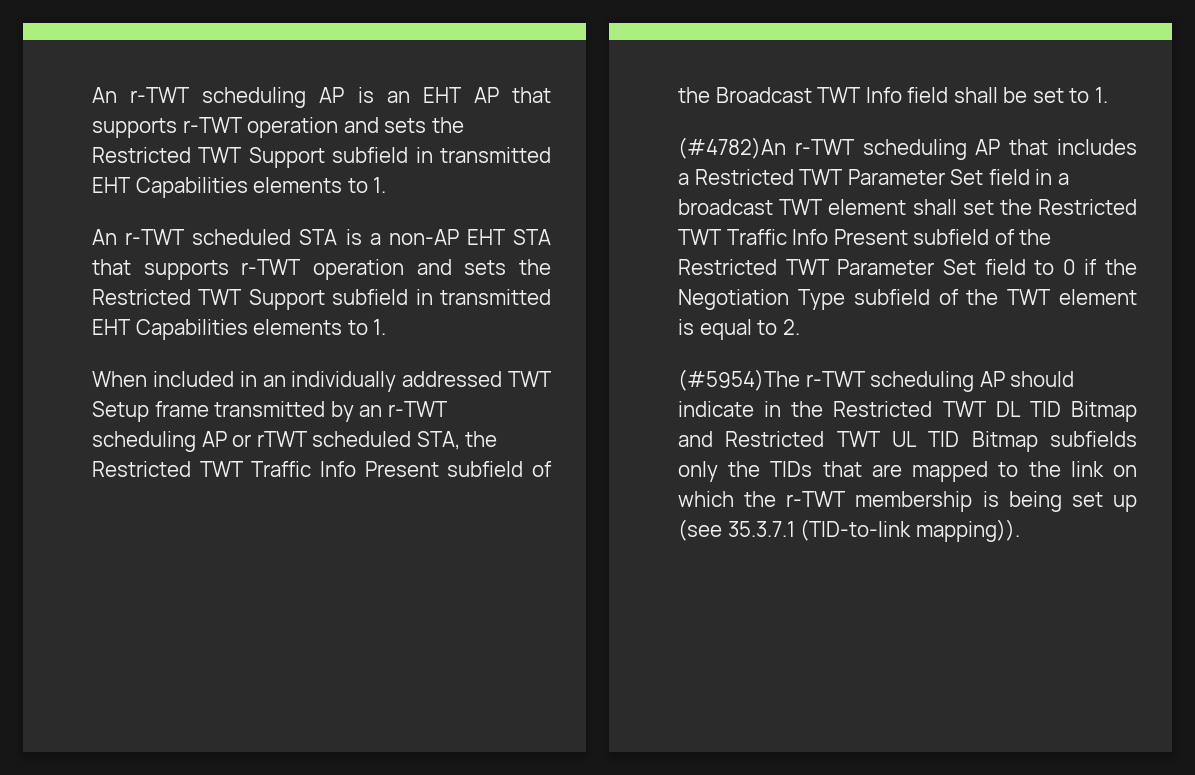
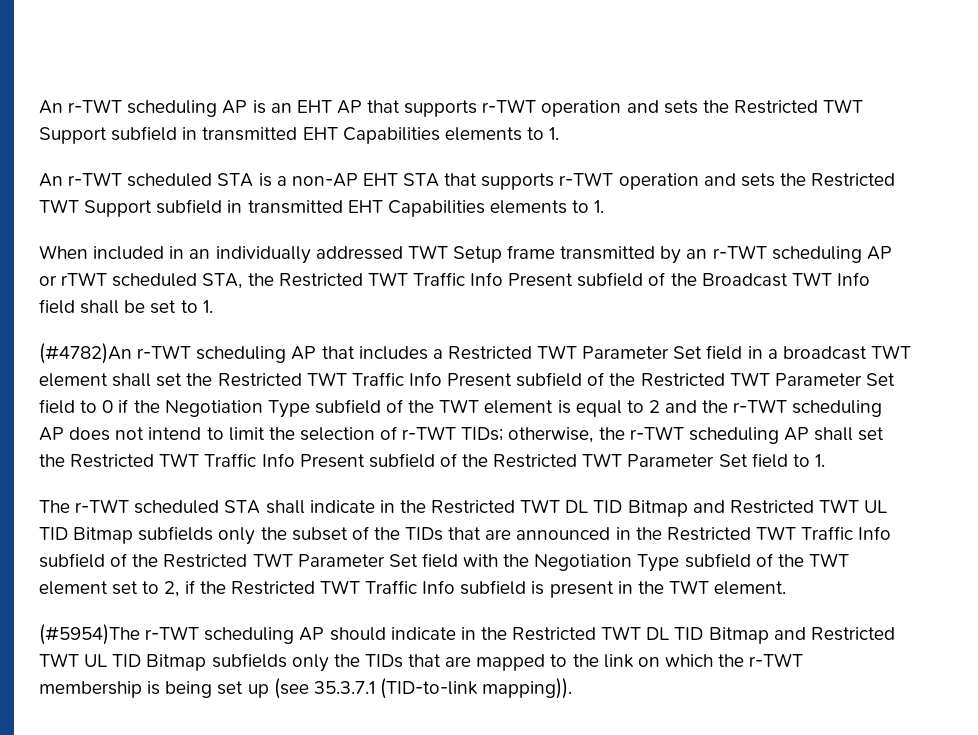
[782,319,800,335] 2. -> [648,399,883,417] [39,426,885,444] [39,453,825,468] [39,499,888,517] [39,526,892,545] [39,553,849,572] [39,580,787,598] 2 and the r-TWT scheduling AP does not intend to limit the selection of r-TWT TIDs; otherwise, the r-TWT scheduling AP shall set the Restricted TWT Traffic Info Present subfield of the Restricted TWT Parameter Set field to 1. // The r-TWT scheduled STA shall indicate in the Restricted TWT DL TID Bitmap and Restricted TWT UL TID Bitmap subfields only the subset of the TIDs that are announced in the Restricted TWT Traffic Info subfield of the Restricted TWT Parameter Set field with the Negotiation Type subfield of the TWT element set to 2, if the Restricted TWT Traffic Info subfield is present in the TWT element.

